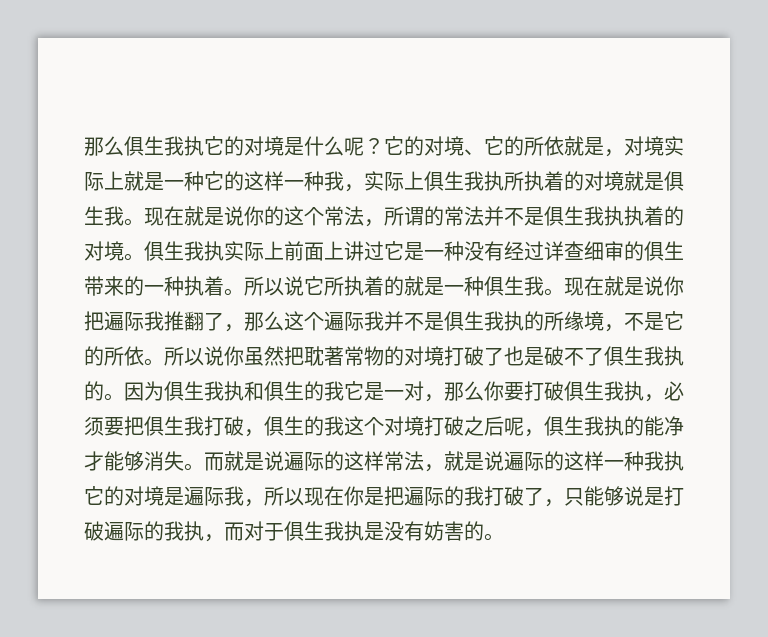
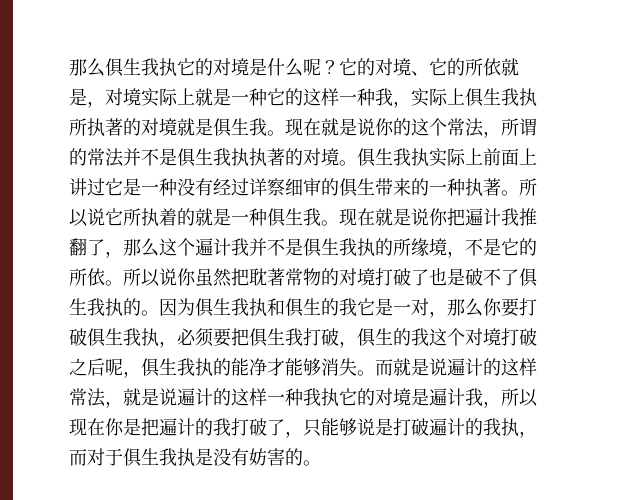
[544,171,564,191] 着 -> [105,118,123,136] 著
[644,206,664,226] 着 -> [267,148,285,166] 著
[564,241,584,260] 查 -> [267,178,285,196] 察
[204,276,224,296] 着 -> [483,178,501,196] 著
[124,311,144,331] 际 -> [483,208,501,226] 计
[344,311,364,331] 际 -> [213,238,231,256] 计
[304,451,324,471] 际 -> [465,358,483,376] 计
[524,451,544,471] 际 -> [195,388,213,406] 计
[204,486,224,506] 际 -> [447,388,465,406] 计
[424,486,444,506] 际 -> [177,418,195,436] 计
[124,521,144,541] 际 -> [447,418,465,436] 计

